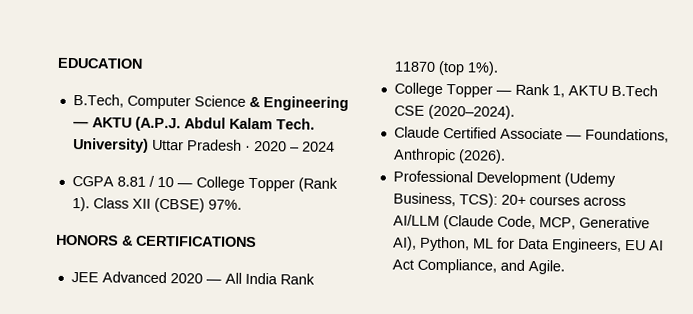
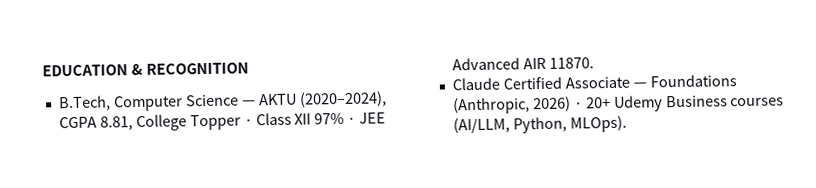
(143, 63) none -> [130,62,249,76] & RECOGNITION
[248,96,349,112] [72,116,315,132] [72,138,335,153] [71,175,338,192] [71,197,242,213] [56,234,257,248] [70,271,315,285] [393,60,499,76] [393,82,658,98] [393,104,515,120] [393,126,669,143] [392,148,506,164] [392,170,616,187] [392,192,626,208] [392,214,650,230] [391,236,664,253] [391,258,565,275] & Engineering — AKTU (A.P.J. Abdul Kalam Tech. University) Uttar Pradesh · 2020 – 2024 // CGPA 8.81 / 10 — College Topper (Rank 1). Class XII (CBSE) 97%. // HONORS & CERTIFICATIONS // JEE Advanced 2020 — All India Rank 11870 (top 1%). // College Topper — Rank 1, AKTU B.Tech CSE (2020–2024). // Claude Certified Associate — Foundations, Anthropic (2026). // Professional Development (Udemy Business, TCS): 20+ courses across AI/LLM (Claude Code, MCP, Generative AI), Python, ML for Data Engineers, EU AI Act Compliance, and Agile. -> [241,91,387,108] [58,112,387,132] [451,57,594,71] [451,74,737,91] [452,95,785,115] [452,115,627,134] — AKTU (2020–2024), CGPA 8.81, College Topper · Class XII 97% · JEE Advanced AIR 11870. // Claude Certified Associate — Foundations (Anthropic, 2026) · 20+ Udemy Business courses (AI/LLM, Python, MLOps).

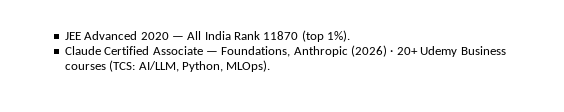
[42,62,249,77] [57,91,387,112] [58,112,387,132] [451,57,594,71] EDUCATION & RECOGNITION // B.Tech, Computer Science — AKTU (2020–2024), CGPA 8.81, College Topper · Class XII 97% · JEE Advanced AIR 11870. -> [64,30,351,42] JEE Advanced 2020 — All India Rank 11870 (top 1%).
[649,74,737,88] [452,96,571,115] Foundations (Anthropic, 2026) -> [221,45,387,57] Foundations, Anthropic (2026)
[452,117,510,134] (AI/LLM, -> [109,60,179,72] (TCS: AI/LLM,

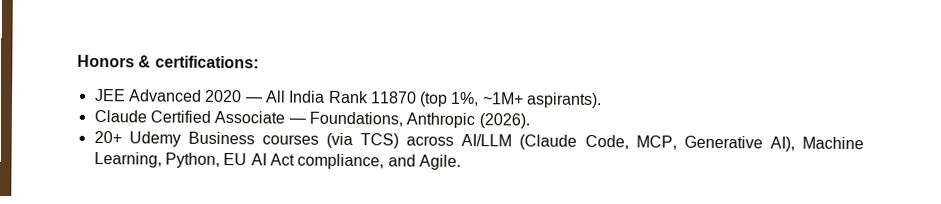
(64, 36) none -> [77,54,259,69] Honors & certifications: //
[327,30,351,42] 1%). -> [450,91,603,109] 1%, ~1M+ aspirants).
[351,45,394,57] (2026) · -> [478,113,530,129] (2026). //
[109,60,271,72] (TCS: AI/LLM, Python, MLOps). -> [326,132,865,152] [93,151,461,170] (via TCS) across AI/LLM (Claude Code, MCP, Generative AI), Machine Learning, Python, EU AI Act compliance, and Agile.

